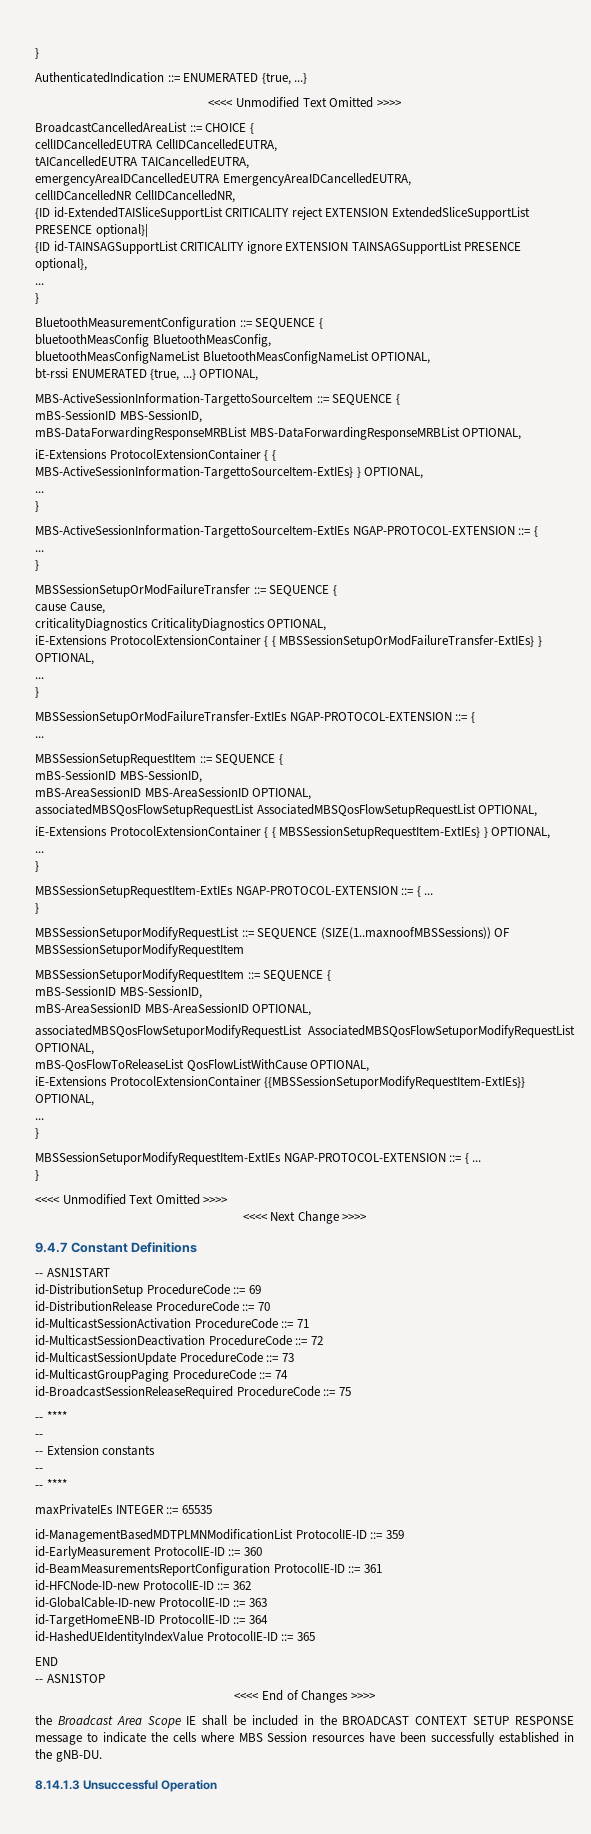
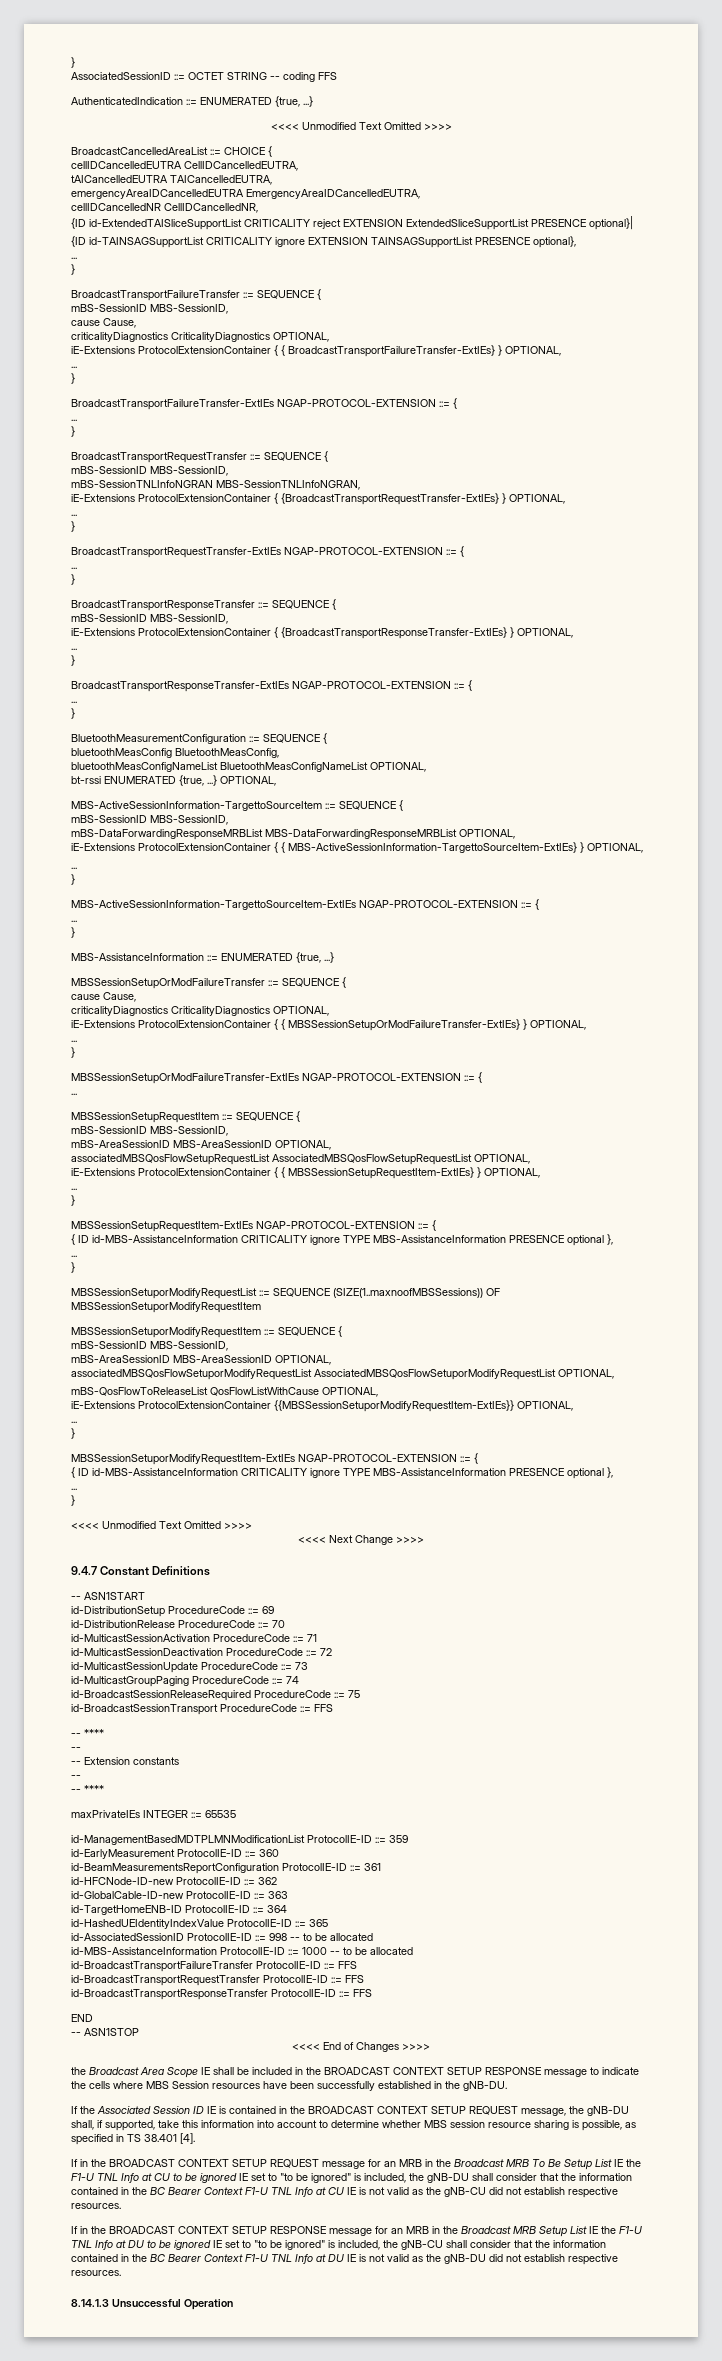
[35,48,39,59] } -> [71,57,75,68] [71,72,337,82] } // AssociatedSessionID ::= OCTET STRING -- coding FFS
(39, 298) none -> [71,289,321,301] [71,304,228,314] [71,318,136,328] [71,332,329,342] [71,345,561,357] [71,366,77,368] [71,373,75,384] [71,398,457,410] [71,419,77,421] [71,426,75,437] [71,451,328,463] [71,466,228,476] [71,480,360,490] [71,493,565,505] [71,514,77,516] [71,521,75,532] [71,546,464,558] [71,567,77,569] [71,574,75,585] [71,599,336,611] [71,614,228,624] [71,627,573,639] [71,648,77,650] [71,655,75,666] [71,680,472,692] [71,701,77,703] [71,708,75,719] // BroadcastTransportFailureTransfer ::= SEQUENCE { // mBS-SessionID MBS-SessionID, // cause Cause, // criticalityDiagnostics CriticalityDiagnostics OPTIONAL, // iE-Extensions ProtocolExtensionContainer { { BroadcastTransportFailureTransfer-ExtIEs} } OPTIONAL, // ... // } // BroadcastTransportFailureTransfer-ExtIEs NGAP-PROTOCOL-EXTENSION ::= { // ... // } // BroadcastTransportRequestTransfer ::= SEQUENCE { // mBS-SessionID MBS-SessionID, // mBS-SessionTNLInfoNGRAN MBS-SessionTNLInfoNGRAN, // iE-Extensions ProtocolExtensionContainer { {BroadcastTransportRequestTransfer-ExtIEs} } OPTIONAL, // ... // } // BroadcastTransportRequestTransfer-ExtIEs NGAP-PROTOCOL-EXTENSION ::= { // ... // } // BroadcastTransportResponseTransfer ::= SEQUENCE { // mBS-SessionID MBS-SessionID, // iE-Extensions ProtocolExtensionContainer { {BroadcastTransportResponseTransfer-ExtIEs} } OPTIONAL, // ... // } // BroadcastTransportResponseTransfer-ExtIEs NGAP-PROTOCOL-EXTENSION ::= { // ... // }
(39, 565) none -> [71,952,334,963] // MBS-AssistanceInformation ::= ENUMERATED {true, ...}
(421, 891) none -> [71,1234,613,1246] // { ID id-MBS-AssistanceInformation CRITICALITY ignore TYPE MBS-AssistanceInformation PRESENCE optional }, //
(469, 1158) none -> [71,1467,613,1479] // { ID id-MBS-AssistanceInformation CRITICALITY ignore TYPE MBS-AssistanceInformation PRESENCE optional }, //
(351, 1391) none -> [71,1704,333,1715] // id-BroadcastSessionTransport ProcedureCode ::= FFS
(315, 1636) none -> [71,1933,373,1941] [71,1947,413,1955] [71,1961,357,1972] [71,1975,364,1986] [71,1989,372,2000] // id-AssociatedSessionID ProtocolIE-ID ::= 998 -- to be allocated // id-MBS-AssistanceInformation ProtocolIE-ID ::= 1000 -- to be allocated // id-BroadcastTransportFailureTransfer ProtocolIE-ID ::= FFS // id-BroadcastTransportRequestTransfer ProtocolIE-ID ::= FFS // id-BroadcastTransportResponseTransfer ProtocolIE-ID ::= FFS
(102, 1756) none -> [71,2106,629,2116] [71,2120,636,2131] [71,2133,195,2145] [71,2159,641,2170] [71,2173,632,2183] [71,2187,618,2198] [71,2203,121,2209] [71,2226,642,2237] [71,2240,606,2250] [71,2254,618,2265] [71,2270,121,2276] // If the Associated Session ID IE is contained in the BROADCAST CONTEXT SETUP REQUEST message, the gNB-DU shall, if supported, take this information into account to determine whether MBS session resource sharing is possible, as specified in TS 38.401 [4]. // If in the BROADCAST CONTEXT SETUP REQUEST message for an MRB in the Broadcast MRB To Be Setup List IE the F1-U TNL Info at CU to be ignored IE set to "to be ignored" is included, the gNB-DU shall consider that the information contained in the BC Bearer Context F1-U TNL Info at CU IE is not valid as the gNB-CU did not establish respective resources. // If in the BROADCAST CONTEXT SETUP RESPONSE message for an MRB in the Broadcast MRB Setup List IE the F1-U TNL Info at DU to be ignored IE set to "to be ignored" is included, the gNB-CU shall consider that the information contained in the BC Bearer Context F1-U TNL Info at DU IE is not valid as the gNB-DU did not establish respective resources.

